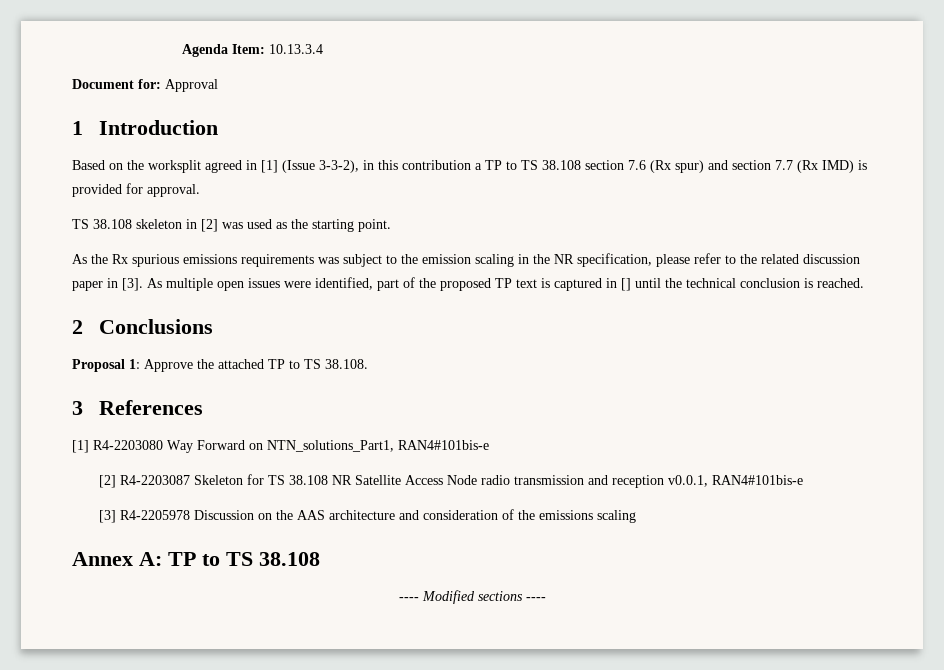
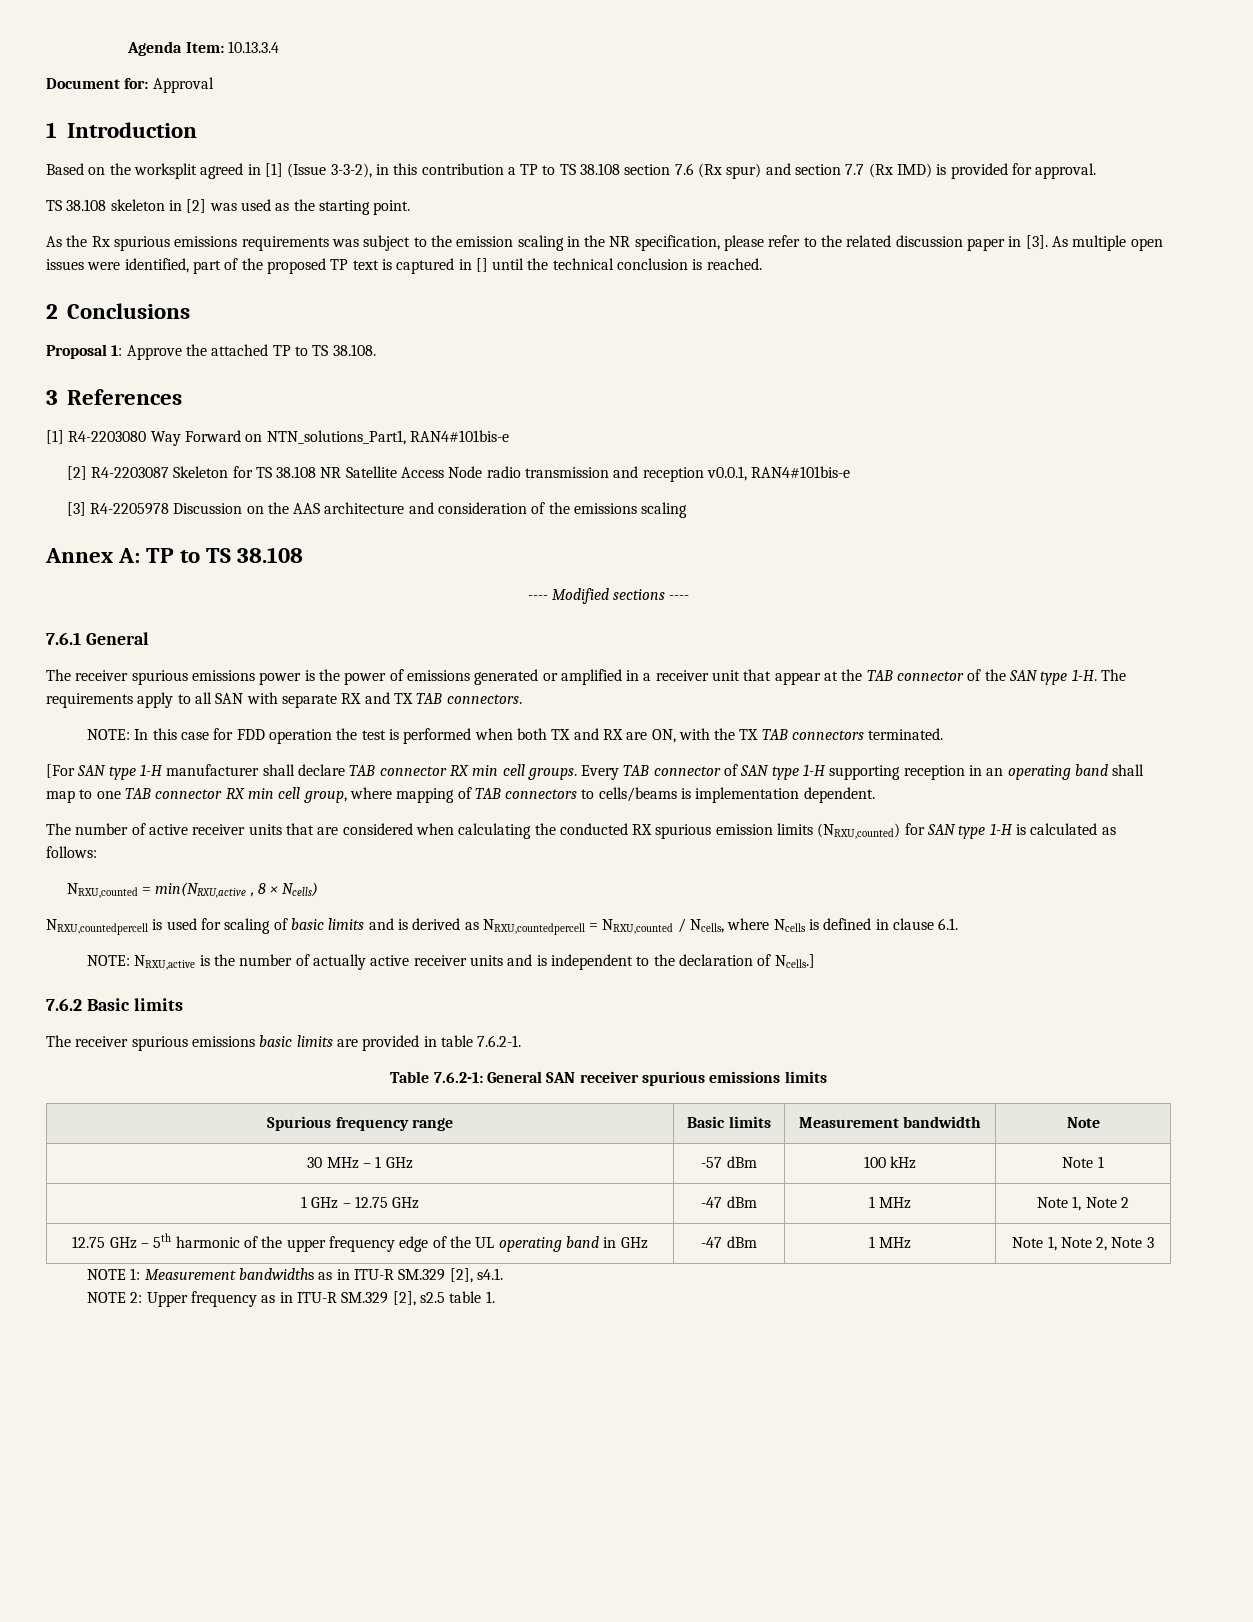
(546, 599) none -> [46,632,149,645] [46,669,1126,685] [46,692,522,708] [87,728,944,744] [46,764,1145,780] [46,787,875,803] [46,823,1116,839] [46,846,97,858] [66,882,319,898] [46,918,959,935] [87,954,815,970] [46,998,183,1011] [46,1035,522,1051] [390,1071,827,1086] [267,1116,453,1131] [687,1116,771,1128] [798,1116,982,1128] [1066,1117,1100,1128] [307,1156,413,1169] [701,1156,757,1168] [863,1156,917,1169] [1062,1156,1104,1168] [300,1196,420,1209] [701,1196,757,1208] [868,1196,912,1209] [1037,1196,1129,1211] [72,1233,648,1252] [701,1236,757,1248] [868,1236,912,1249] [1012,1236,1154,1251] [87,1268,503,1283] [87,1291,495,1307] // 7.6.1 General // The receiver spurious emissions power is the power of emissions generated or amplified in a receiver unit that appear at the TAB connector of the SAN type 1-H. The requirements apply to all SAN with separate RX and TX TAB connectors. // NOTE: In this case for FDD operation the test is performed when both TX and RX are ON, with the TX TAB connectors terminated. // [For SAN type 1-H manufacturer shall declare TAB connector RX min cell groups. Every TAB connector of SAN type 1-H supporting reception in an operating band shall map to one TAB connector RX min cell group, where mapping of TAB connectors to cells/beams is implementation dependent. // The number of active receiver units that are considered when calculating the conducted RX spurious emission limits (NRXU,counted) for SAN type 1-H is calculated as follows: // NRXU,counted = min(NRXU,active , 8 × Ncells) // NRXU,countedpercell is used for scaling of basic limits and is derived as NRXU,countedpercell = NRXU,counted / Ncells, where Ncells is defined in clause 6.1. // NOTE: NRXU,active is the number of actually active receiver units and is independent to the declaration of Ncells.] // 7.6.2 Basic limits // The receiver spurious emissions basic limits are provided in table 7.6.2-1. // Table 7.6.2-1: General SAN receiver spurious emissions limits // Spurious frequency range | Basic limits | Measurement bandwidth | Note // 30 MHz – 1 GHz | -57 dBm | 100 kHz | Note 1 // 1 GHz – 12.75 GHz | -47 dBm | 1 MHz | Note 1, Note 2 // 12.75 GHz – 5th harmonic of the upper frequency edge of the UL operating band in GHz | -47 dBm | 1 MHz | Note 1, Note 2, Note 3 // NOTE 1: Measurement bandwidths as in ITU-R SM.329 [2], s4.1. // NOTE 2: Upper frequency as in ITU-R SM.329 [2], s2.5 table 1.

